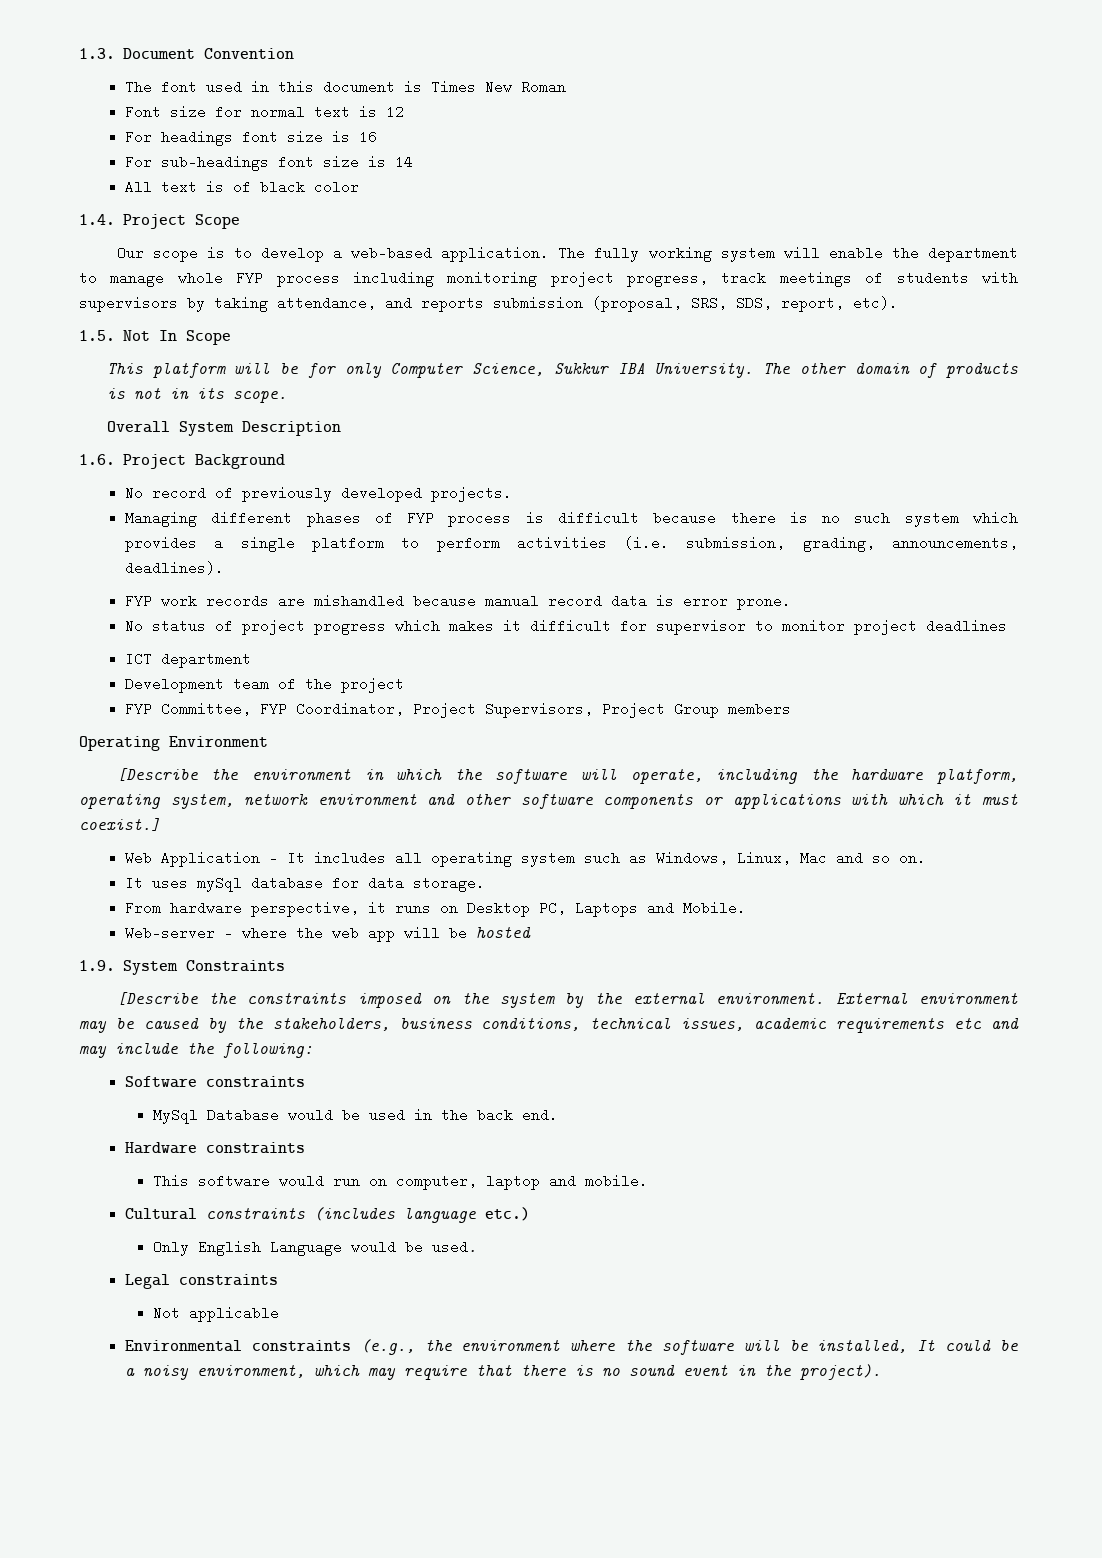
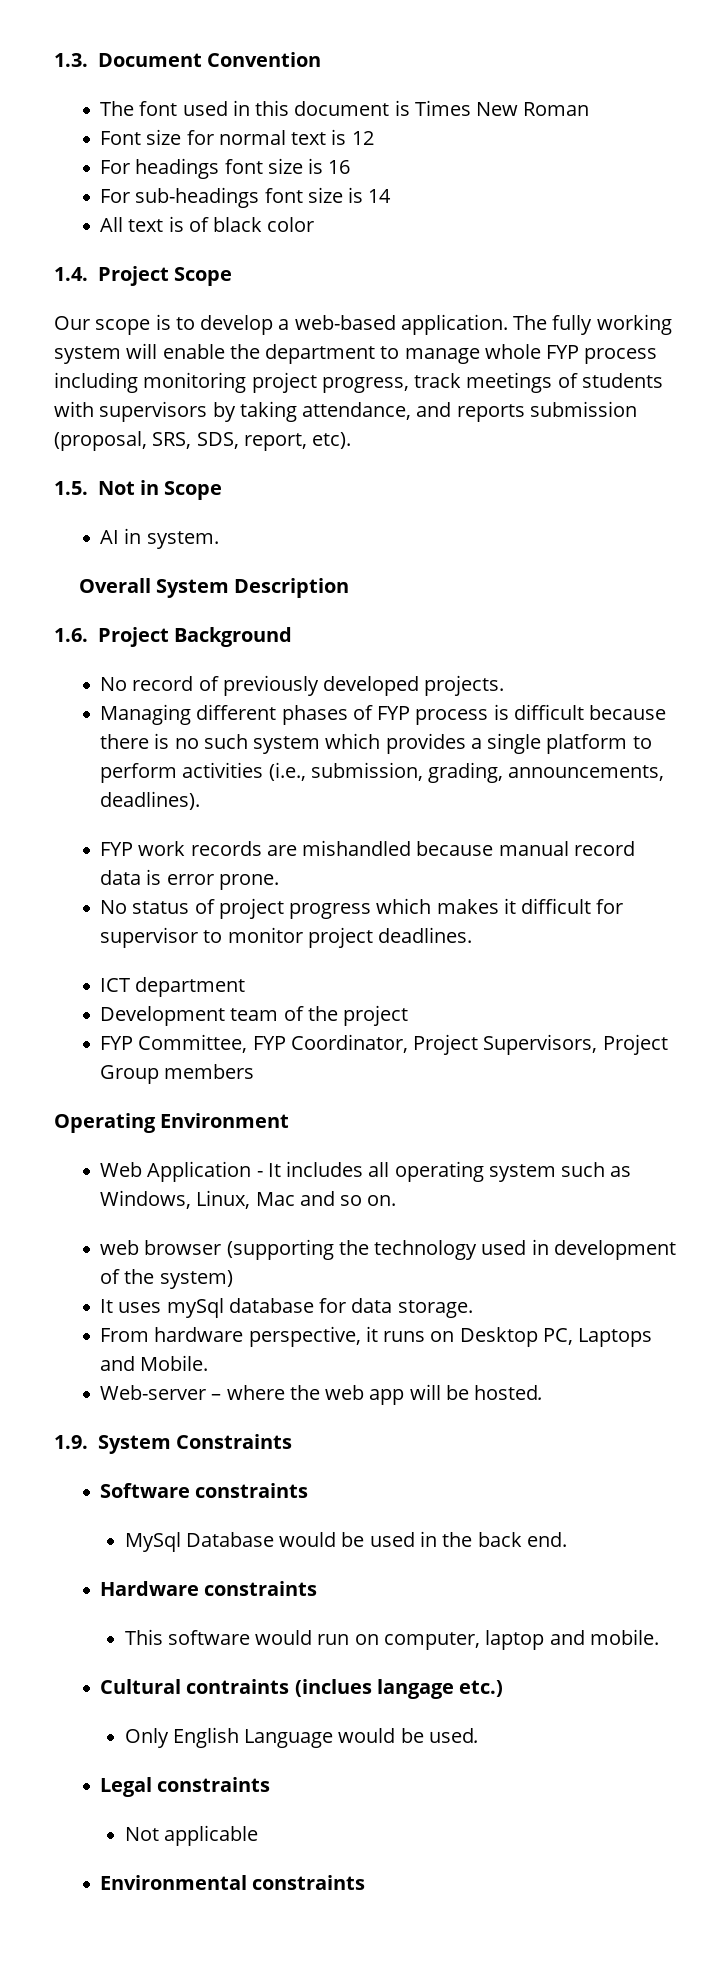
[159,330,232,345] [106,362,1018,378] [106,388,287,403] In Scope // This platform will be for only Computer Science, Sukkur IBA University. The other domain of products is not in its scope. -> [140,480,223,500] [100,528,219,549] in Scope // AI in system.
[624,536,670,550] (i.e. -> [268,762,306,781] (i.e.,
[926,619,1008,633] deadlines -> [378,927,473,943] deadlines.
[116,768,1018,784] [79,793,1019,809] [79,818,160,831] // [Describe the environment in which the software will operate, including the hardware platform, operating system, network environment and other software components or applications with which it must coexist.] -> (290, 1120) none
(927, 858) none -> [100,1239,676,1260] [100,1269,233,1289] // web browser (supporting the technology used in development of the system)
[476,926,532,938] hosted -> [474,1385,544,1400] hosted.
[116,992,1018,1008] [79,1017,1019,1033] [79,1042,313,1058] // [Describe the constraints imposed on the system by the external environment. External environment may be caused by the stakeholders, business conditions, technical issues, academic requirements etc and may include the following: -> (293, 1441) none
[206,1207,477,1223] constraints (includes language -> [186,1679,454,1699] contraints (inclues langage
[360,1339,1019,1355] [125,1364,882,1380] (e.g., the environment where the software will be installed, It could be a noisy environment, which may require that there is no sound event in the project). -> (366, 1882) none

